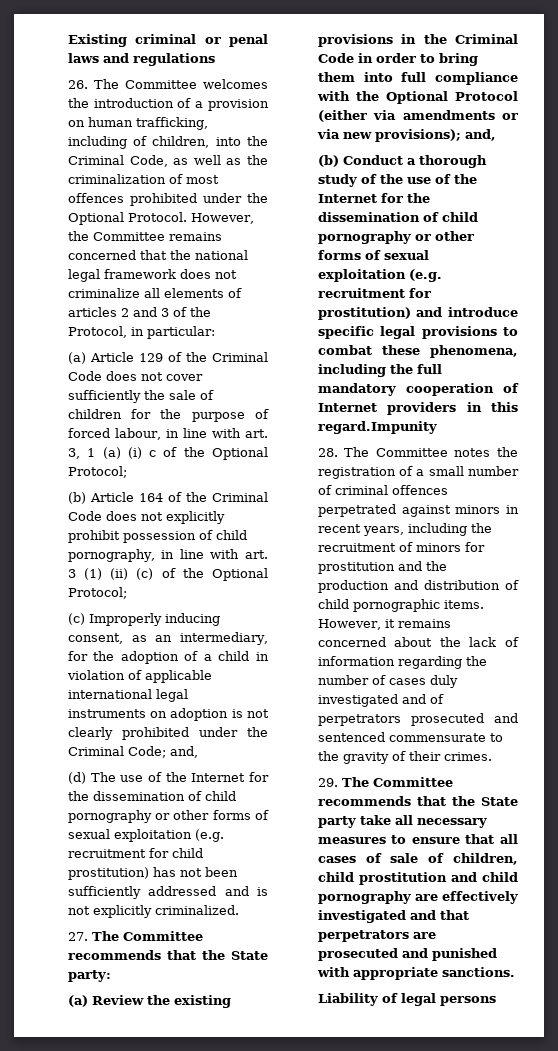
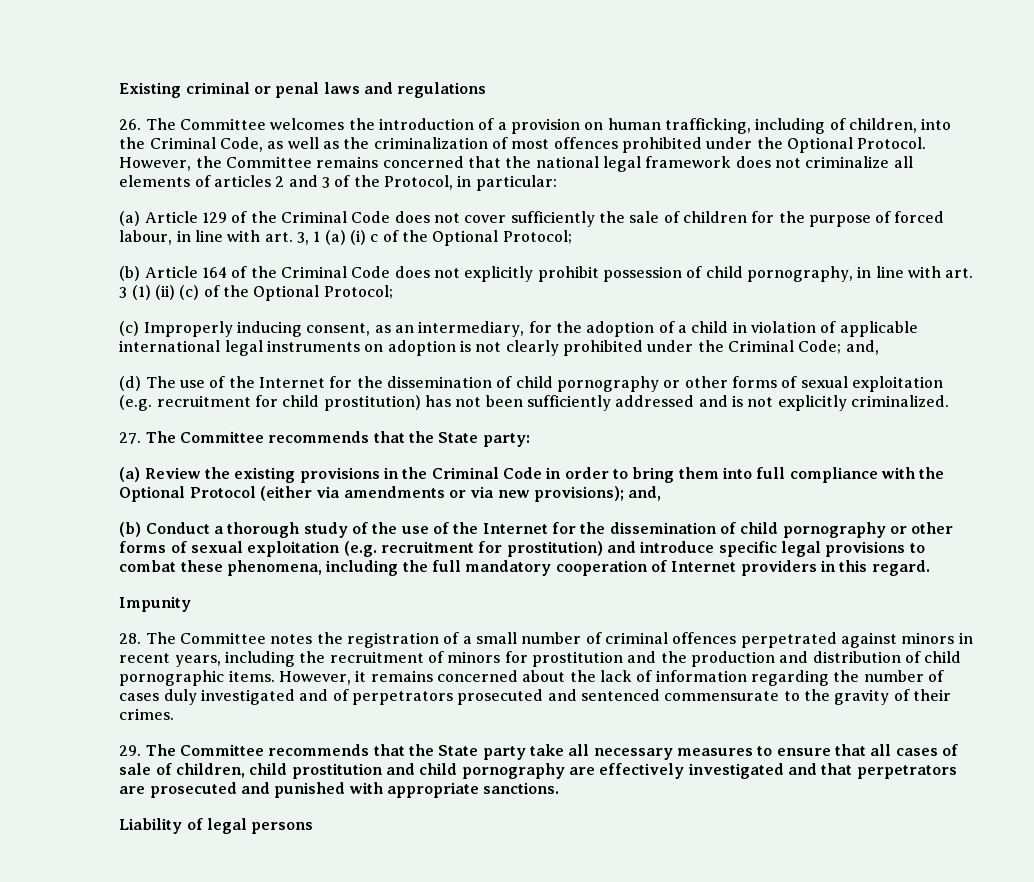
[317,421,437,434] regard.Impunity -> [871,560,930,576] [119,596,192,612] regard. // Impunity

